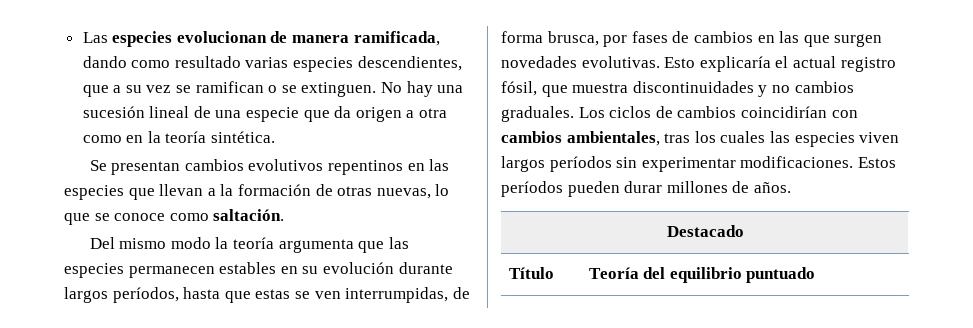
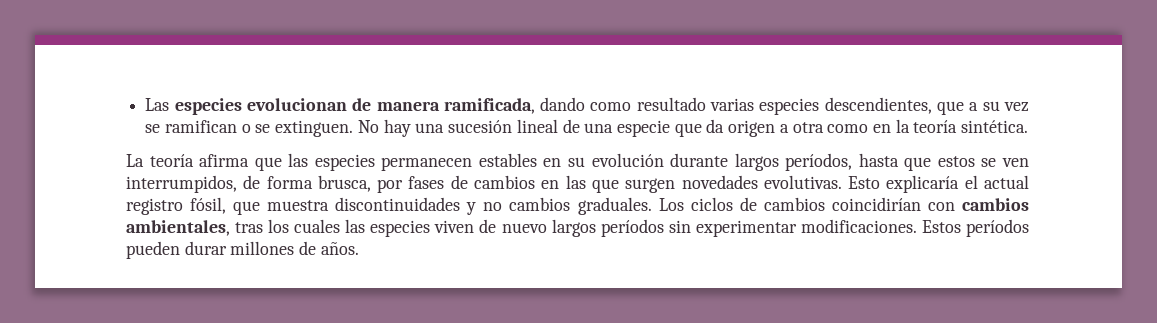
[89,159,450,175] [64,184,450,200] [64,209,285,225] [89,237,354,253] Se presentan cambios evolutivos repentinos en las especies que llevan a la formación de otras nuevas, lo que se conoce como saltación. // Del mismo modo la teoría argumenta -> [126,154,250,167] La teoría afirma
[255,289,291,299] estas -> [937,156,975,167] estos
[345,287,449,303] interrumpidas, -> [126,175,237,193] interrumpidos,
(900, 137) none -> [479,219,547,233] de nuevo
[666,225,744,237] [508,267,554,279] [588,267,816,283] // Destacado // Título | Teoría del equilibrio puntuado -> (359, 248) none

